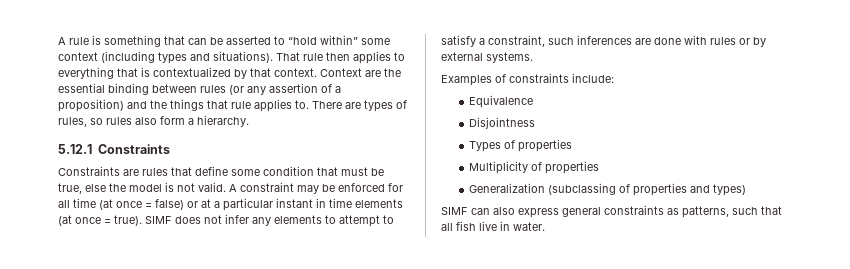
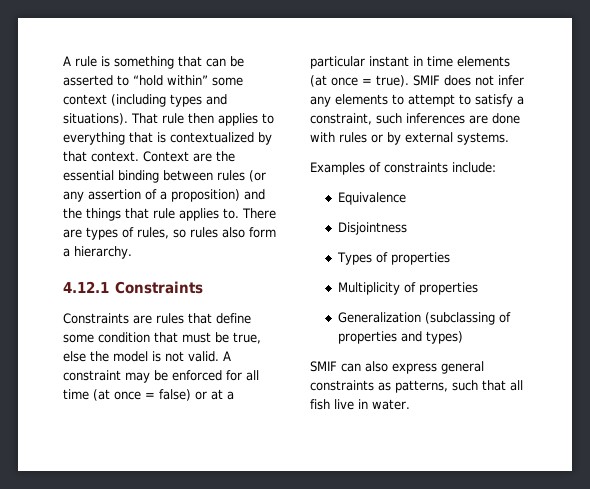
[58,144,92,154] 5.12.1 -> [63,281,109,293] 4.12.1
[145,216,172,224] SIMF -> [413,75,440,86] SMIF
[441,207,468,215] SIMF -> [310,361,337,372] SMIF

